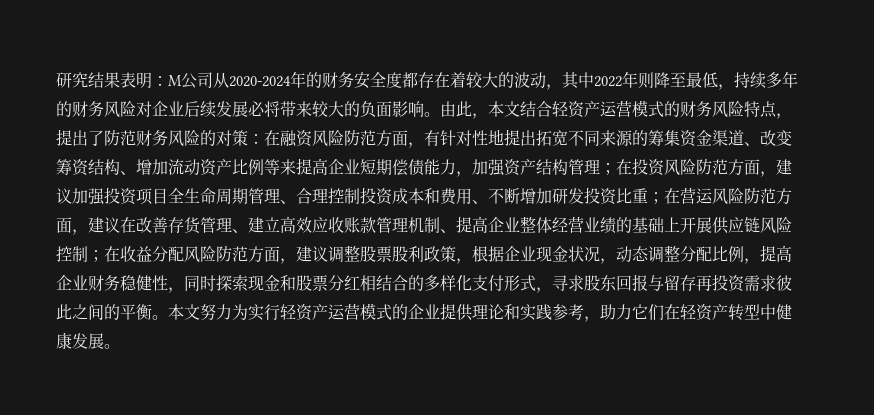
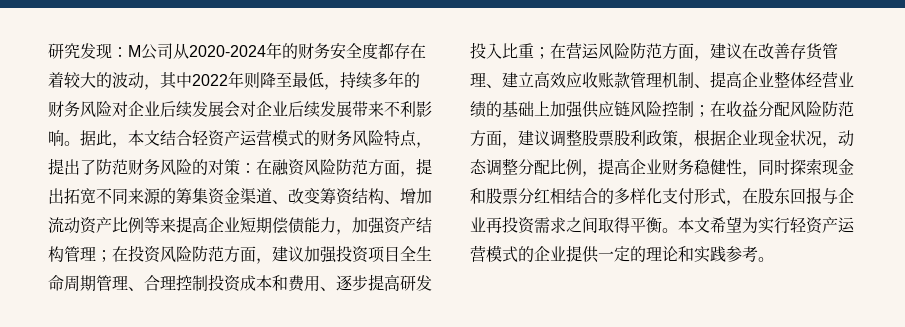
[88,72,152,89] 结果表明 -> [80,43,112,59] 发现
[248,101,456,118] 必将带来较大的负面影响。由 -> [224,101,432,118] [48,130,96,146] 会对企业后续发展带来不利影响。据
[424,129,504,146] 有针对性地 -> (416, 174) none
[488,187,617,205] 不断增加研发投资 -> [336,274,432,291] [470,42,502,59] 逐步提高研发投入
[680,217,712,233] 开展 -> [550,101,583,118] 加强
[552,275,584,291] 寻求 -> [742,188,758,204] 在
[664,275,696,291] 留存 -> [838,188,854,203] [470,217,486,232] 企业
[776,275,792,291] [56,304,120,320] 彼此之间的 -> [566,217,630,233] 之间取得
[200,304,232,321] 努力 -> [710,216,742,233] 希望
(473, 312) none -> [598,246,646,262] 一定的
[584,304,792,322] [56,332,104,349] ，助力它们在轻资产转型中健康发展 -> (758, 254) none

